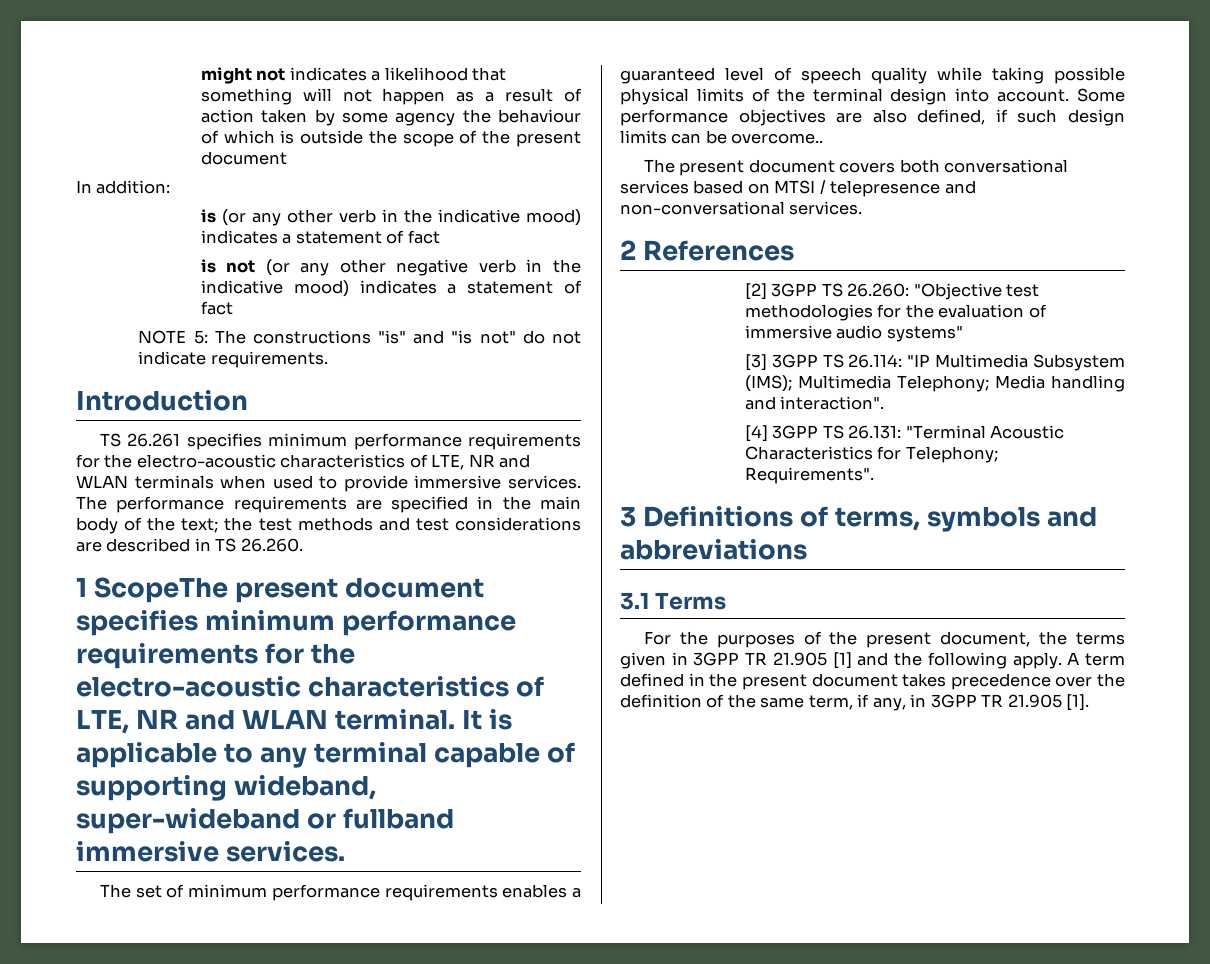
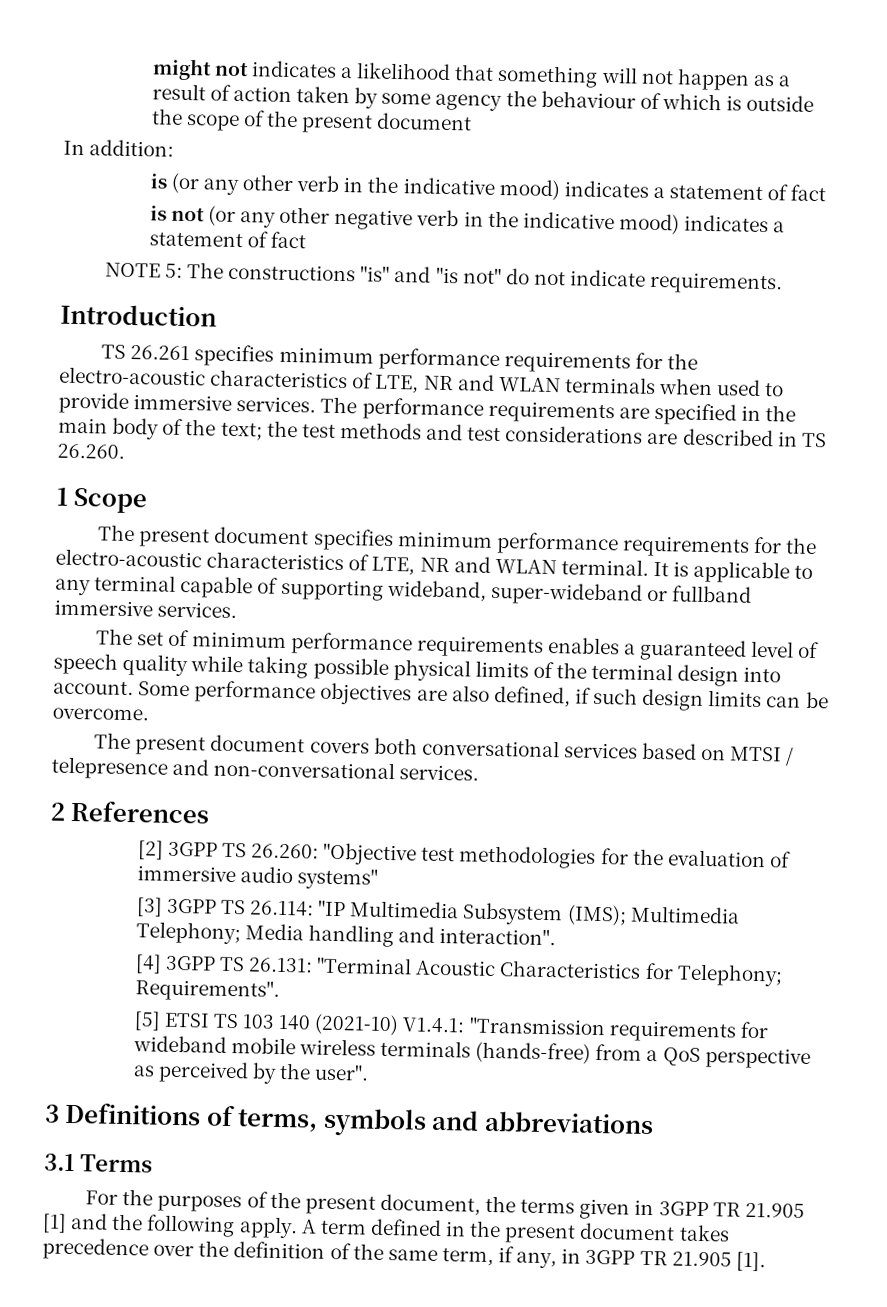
[94,577,229,603] ScopeThe -> [73,487,149,514] [98,524,136,542] Scope // The
[731,133,824,144] overcome.. -> [52,707,149,721] overcome.
(874, 475) none -> [133,1011,769,1043] [132,1035,811,1070] [132,1060,370,1084] // [5] ETSI TS 103 140 (2021-10) V1.4.1: "Transmission requirements for wideband mobile wireless terminals (hands-free) from a QoS perspective as perceived by the user".

